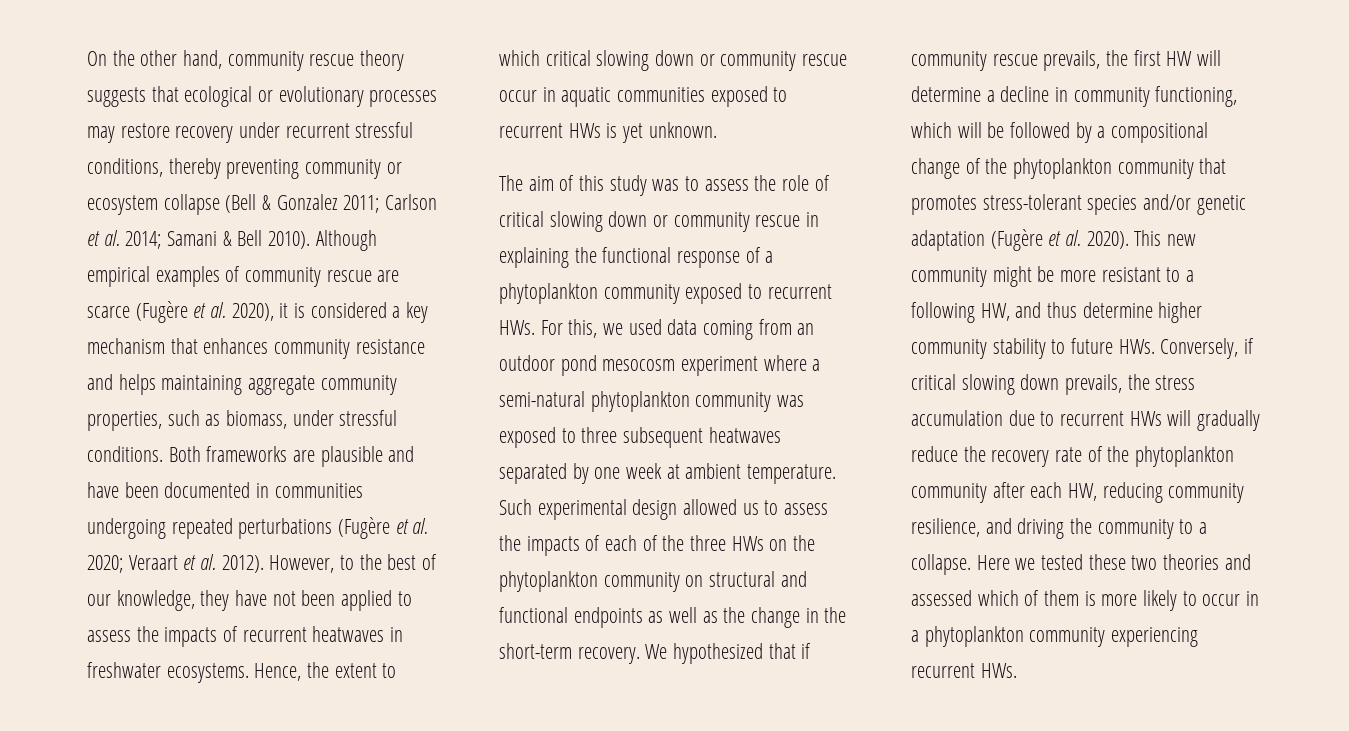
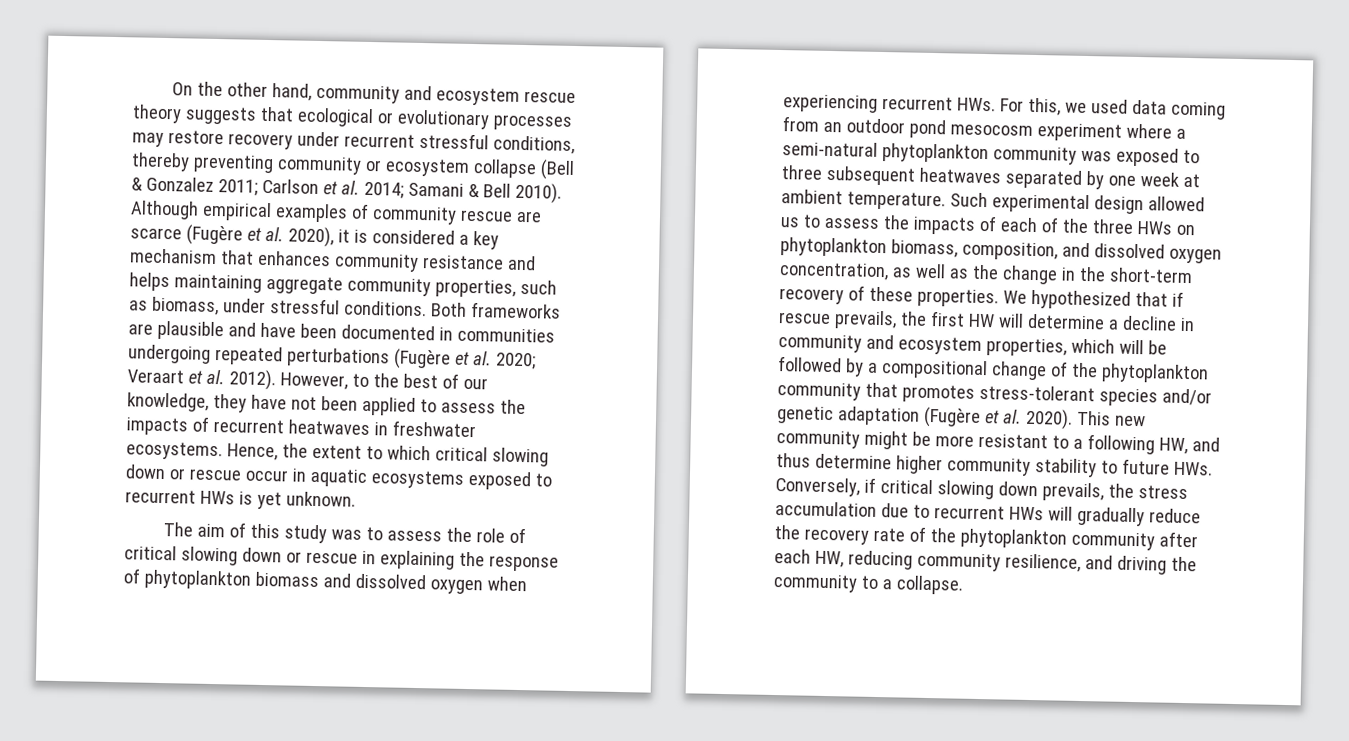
(304, 61) none -> [404,85,521,106] and ecosystem
[720,51,797,71] community -> (185, 474) none
[617,87,706,102] communities -> [370,470,464,489] ecosystems
[673,212,750,232] community -> (302, 557) none
[602,247,672,263] functional -> (485, 559) none
[765,251,774,263] [499,283,763,304] a phytoplankton community exposed to -> [143,569,527,595] [783,94,878,113] phytoplankton biomass and dissolved oxygen when experiencing
[793,535,816,551] [499,571,807,592] [499,607,643,628] the phytoplankton community on structural and functional endpoints -> [780,237,1222,264] [779,262,889,281] phytoplankton biomass, composition, and dissolved oxygen concentration,
[577,647,640,664] recovery. -> [779,285,999,308] recovery of these properties.
[911,51,987,71] community -> (1184, 299) none
[1155,86,1238,107] functioning, -> [865,334,1067,357] and ecosystem properties,
[976,554,1251,570] [911,590,1260,611] [911,626,1199,647] [911,663,1017,678] Here we tested these two theories and assessed which of them is more likely to occur in a phytoplankton community experiencing recurrent HWs. -> (964, 585) none

